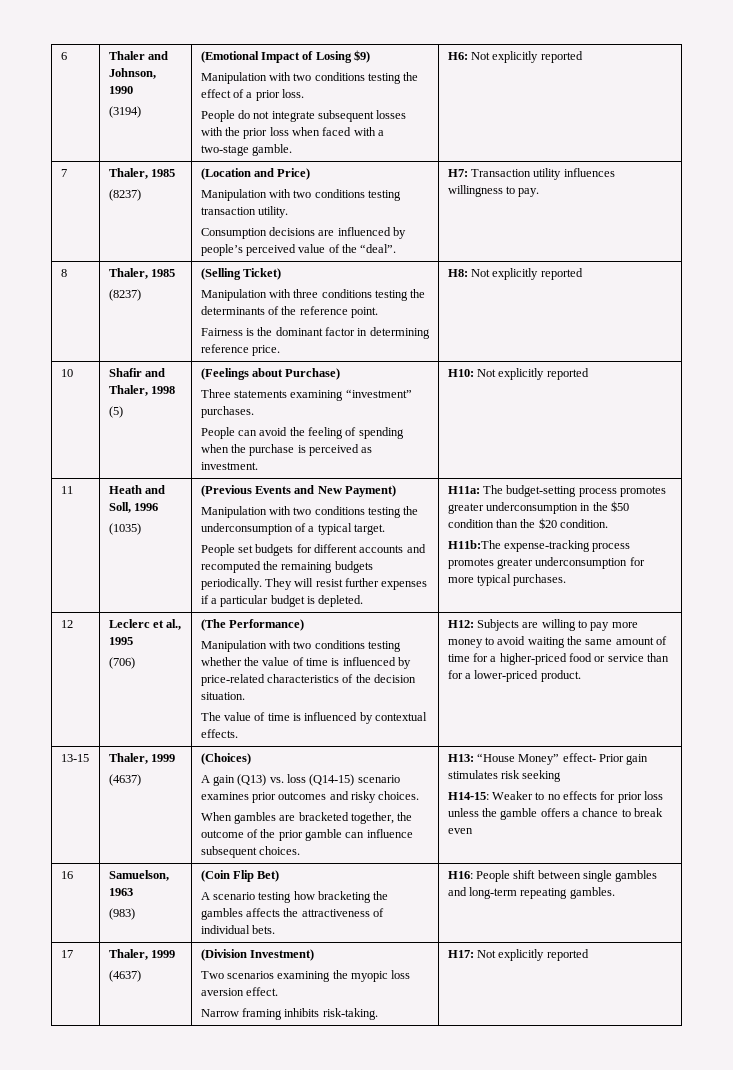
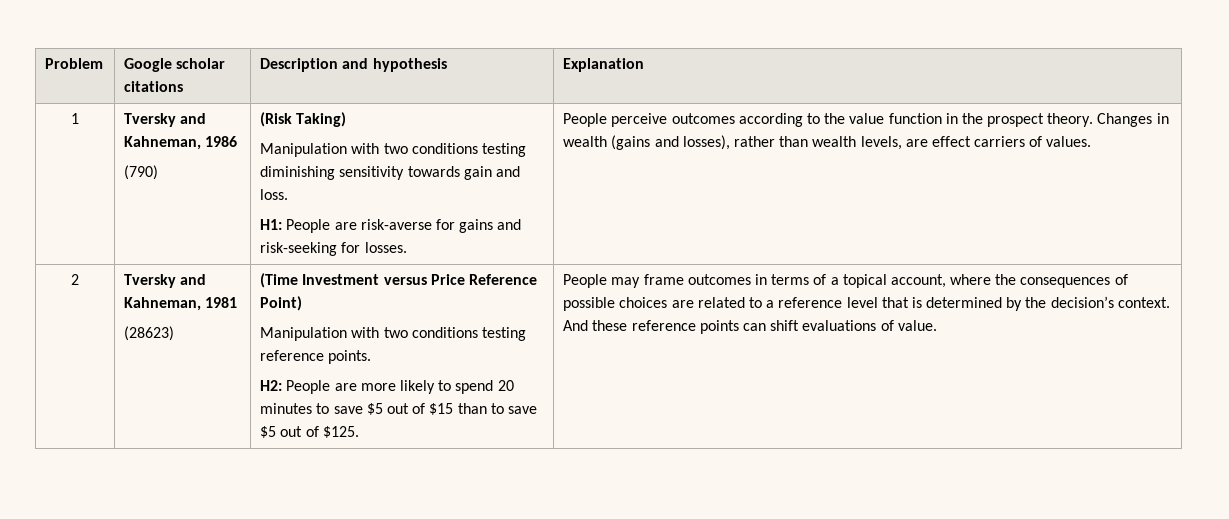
[60,52,67,60] [108,51,168,60] [108,68,156,79] [108,86,133,94] [108,106,141,118] [200,50,371,63] [200,72,419,84] [200,89,305,101] [200,110,407,122] [200,127,385,139] [200,144,292,156] [447,51,583,63] [60,169,67,177] [108,168,175,179] [108,189,141,201] [200,168,311,180] [200,189,402,201] [200,206,288,218] [200,227,407,239] [200,244,397,256] [447,168,615,180] [447,185,540,197] [60,269,67,277] [108,268,175,279] [108,289,141,301] [200,268,281,280] [200,289,426,301] [200,306,379,318] [200,327,430,339] [200,344,280,356] [447,268,583,280] [60,369,73,377] [108,368,165,377] [108,385,175,396] [108,406,123,418] [200,368,341,380] [200,389,412,401] [200,406,254,418] [200,427,404,439] [200,444,373,456] [200,462,258,470] [447,368,589,380] [60,486,73,494] [108,485,165,494] [108,502,158,513] [108,523,141,535] [200,485,397,497] [200,506,419,518] [200,523,386,535] [200,544,426,556] [200,561,373,573] [200,578,428,590] [200,595,364,607] [447,485,667,497] [447,501,630,514] [447,518,609,529] [447,540,631,552] [447,557,645,569] [447,574,567,586] [60,620,73,628] [108,619,182,630] [108,637,133,645] [108,657,135,669] [200,619,304,631] [200,640,402,652] [200,657,412,669] [200,674,417,686] [200,692,245,700] [200,712,428,724] [200,729,238,738] [447,619,638,631] [447,636,668,648] [447,653,670,665] [447,670,581,682] [60,754,89,762] [108,753,175,764] [108,774,141,786] [200,753,251,765] [200,774,400,786] [200,791,420,803] [200,812,413,824] [200,829,413,841] [200,846,300,858] [447,753,649,765] [447,770,562,782] [447,791,664,803] [447,808,664,820] [447,828,473,834] [60,871,73,879] [108,870,169,881] [108,888,133,896] [108,908,135,920] [200,870,280,882] [200,891,389,903] [200,908,385,920] [200,925,275,934] [447,870,658,882] [447,887,615,899] [60,950,73,958] [108,949,175,960] [108,970,141,982] [200,949,314,961] [200,970,411,982] [200,987,278,996] [200,1008,378,1020] [447,949,589,961] 6 | Thaler and Johnson, 1990 // (3194) | (Emotional Impact of Losing $9) // Manipulation with two conditions testing the effect of a prior loss. // People do not integrate subsequent losses with the prior loss when faced with a two-stage gamble. | H6: Not explicitly reported // 7 | Thaler, 1985 // (8237) | (Location and Price) // Manipulation with two conditions testing transaction utility. // Consumption decisions are influenced by people’s perceived value of the “deal”. | H7: Transaction utility influences willingness to pay. // 8 | Thaler, 1985 // (8237) | (Selling Ticket) // Manipulation with three conditions testing the determinants of the reference point. // Fairness is the dominant factor in determining reference price. | H8: Not explicitly reported // 10 | Shafir and Thaler, 1998 // (5) | (Feelings about Purchase) // Three statements examining “investment” purchases. // People can avoid the feeling of spending when the purchase is perceived as investment. | H10: Not explicitly reported // 11 | Heath and Soll, 1996 // (1035) | (Previous Events and New Payment) // Manipulation with two conditions testing the underconsumption of a typical target. // People set budgets for different accounts and recomputed the remaining budgets periodically. They will resist further expenses if a particular budget is depleted. | H11a: The budget-setting process promotes greater underconsumption in the $50 condition than the $20 condition. // H11b:The expense-tracking process promotes greater underconsumption for more typical purchases. // 12 | Leclerc et al., 1995 // (706) | (The Performance) // Manipulation with two conditions testing whether the value of time is influenced by price-related characteristics of the decision situation. // The value of time is influenced by contextual effects. | H12: Subjects are willing to pay more money to avoid waiting the same amount of time for a higher-priced food or service than for a lower-priced product. // 13-15 | Thaler, 1999 // (4637) | (Choices) // A gain (Q13) vs. loss (Q14-15) scenario examines prior outcomes and risky choices. // When gambles are bracketed together, the outcome of the prior gamble can influence subsequent choices. | H13: “House Money” effect- Prior gain stimulates risk seeking // H14-15: Weaker to no effects for prior loss unless the gamble offers a chance to break even // 16 | Samuelson, 1963 // (983) | (Coin Flip Bet) // A scenario testing how bracketing the gambles affects the attractiveness of individual bets. | H16: People shift between single gambles and long-term repeating gambles. // 17 | Thaler, 1999 // (4637) | (Division Investment) // Two scenarios examining the myopic loss aversion effect. // Narrow framing inhibits risk-taking. | H17: Not explicitly reported -> [45,58,104,69] [124,58,226,72] [124,81,184,92] [260,58,447,72] [563,58,645,72] [71,113,79,124] [124,113,207,127] [124,136,238,150] [124,165,159,180] [260,112,347,127] [260,143,526,157] [260,166,520,180] [260,189,289,200] [260,219,522,233] [260,242,407,256] [563,113,1169,127] [563,135,1092,150] [71,274,79,285] [124,274,207,288] [124,297,238,311] [124,326,175,341] [260,273,537,288] [260,296,303,311] [260,327,526,341] [260,350,372,364] [260,380,514,394] [260,403,537,415] [260,426,359,438] [563,274,1128,288] [563,296,1170,311] [563,320,937,334] Problem | Google scholar citations | Description and hypothesis | Explanation // 1 | Tversky and Kahneman, 1986 // (790) | (Risk Taking) // Manipulation with two conditions testing diminishing sensitivity towards gain and loss. // H1: People are risk-averse for gains and risk-seeking for losses. | People perceive outcomes according to the value function in the prospect theory. Changes in wealth (gains and losses), rather than wealth levels, are effect carriers of values. // 2 | Tversky and Kahneman, 1981 // (28623) | (Time Investment versus Price Reference Point) // Manipulation with two conditions testing reference points. // H2: People are more likely to spend 20 minutes to save $5 out of $15 than to save $5 out of $125. | People may frame outcomes in terms of a topical account, where the consequences of possible choices are related to a reference level that is determined by the decision’s context. And these reference points can shift evaluations of value.

